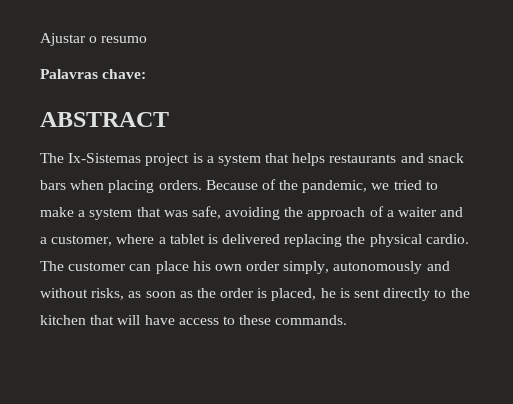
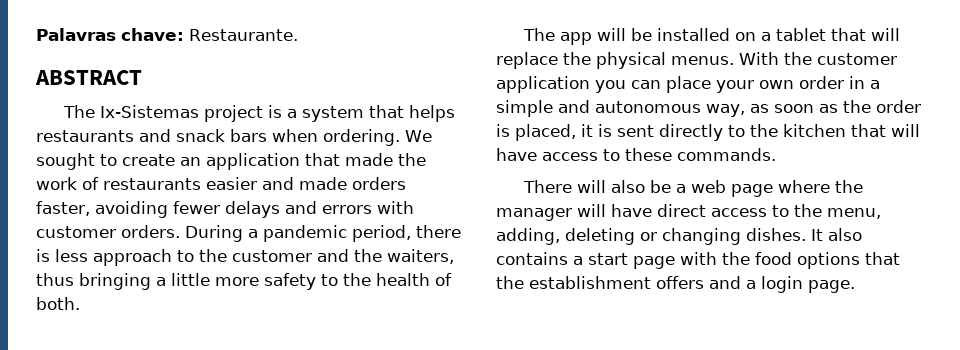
[40,33,148,46] Ajustar o resumo // -> (36, 34) none
(147, 74) none -> [189,29,298,41] Restaurante.
[108,179,438,193] [40,206,464,220] [40,234,469,247] [40,261,127,271] placing orders. Because of the pandemic, we tried to make a system that was safe, avoiding the approach of a waiter and a customer, where a tablet is delivered replacing the physical cardio. The customer -> [323,129,432,146] [36,153,426,170] [36,177,406,190] [36,201,414,218] [36,225,461,242] [36,249,454,266] [36,273,452,290] [36,297,80,310] [523,28,901,45] [496,52,897,69] [496,76,626,93] ordering. We sought to create an application that made the work of restaurants easier and made orders faster, avoiding fewer delays and errors with customer orders. During a pandemic period, there is less approach to the customer and the waiters, thus bringing a little more safety to the health of both. // The app will be installed on a tablet that will replace the physical menus. With the customer application you
[192,261,211,271] his -> [716,80,754,93] your
[283,261,450,274] [40,288,125,300] simply, autonomously and without risks, -> [849,76,880,89] [496,100,745,117] in a simple and autonomous way,
[320,288,336,298] he -> [581,124,593,137] it
(348, 320) none -> [523,180,864,197] [496,204,881,221] [496,228,862,245] [496,252,900,269] [496,276,855,293] // There will also be a web page where the manager will have direct access to the menu, adding, deleting or changing dishes. It also contains a start page with the food options that the establishment offers and a login page.

